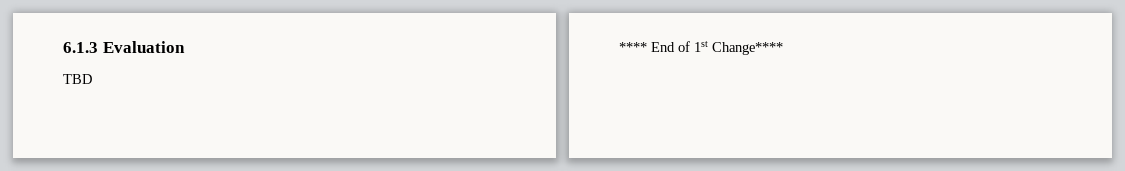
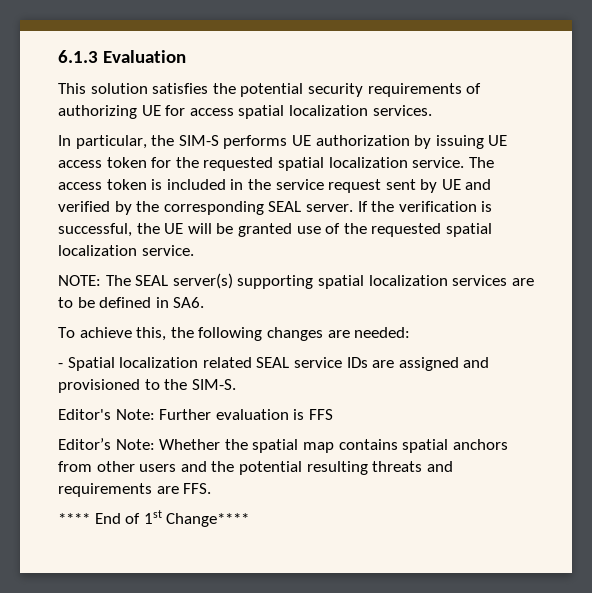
[63,74,92,84] TBD -> [58,83,482,97] [58,105,432,119] [58,135,508,149] [58,157,494,171] [58,179,492,193] [58,201,493,215] [58,223,492,237] [58,245,194,256] [58,273,534,289] [58,297,205,308] [58,327,411,341] [58,357,490,371] [58,379,236,393] [58,409,333,420] [58,438,508,453] [58,461,453,475] [58,483,212,497] This solution satisfies the potential security requirements of authorizing UE for access spatial localization services. // In particular, the SIM-S performs UE authorization by issuing UE access token for the requested spatial localization service. The access token is included in the service request sent by UE and verified by the corresponding SEAL server. If the verification is successful, the UE will be granted use of the requested spatial localization service. // NOTE: The SEAL server(s) supporting spatial localization services are to be defined in SA6. // To achieve this, the following changes are needed: // - Spatial localization related SEAL service IDs are assigned and provisioned to the SIM-S. // Editor's Note: Further evaluation is FFS // Editor’s Note: Whether the spatial map contains spatial anchors from other users and the potential resulting threats and requirements are FFS.

